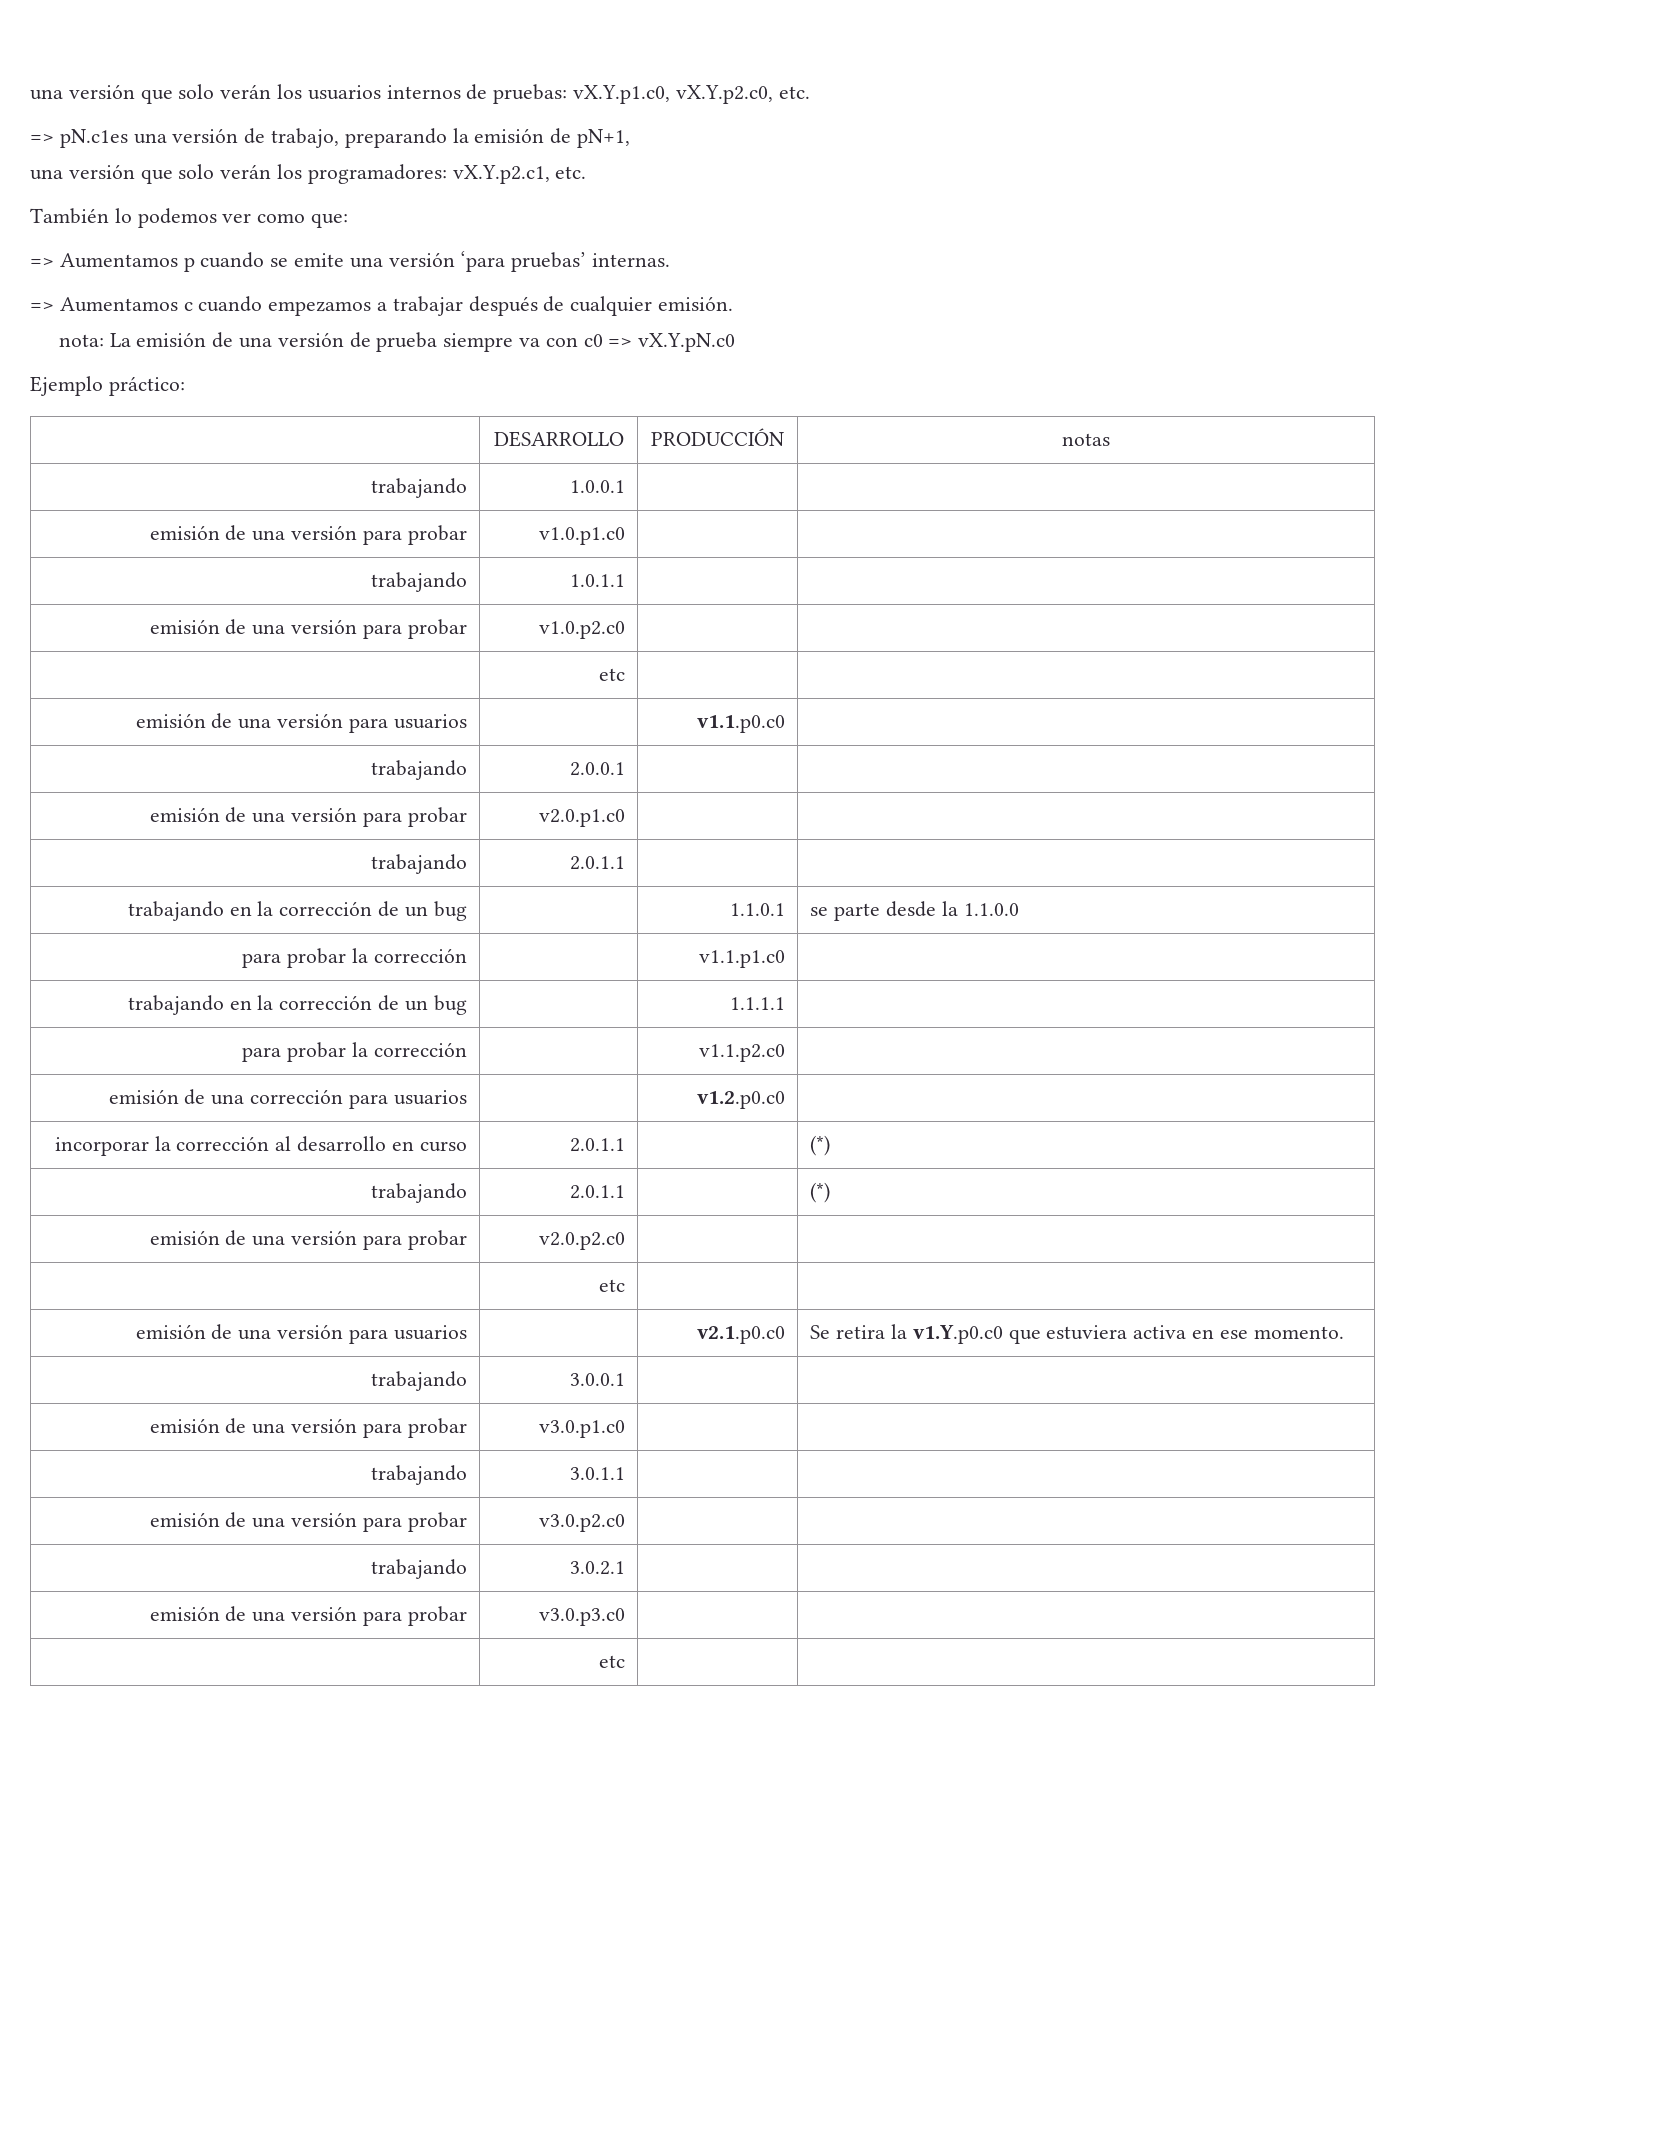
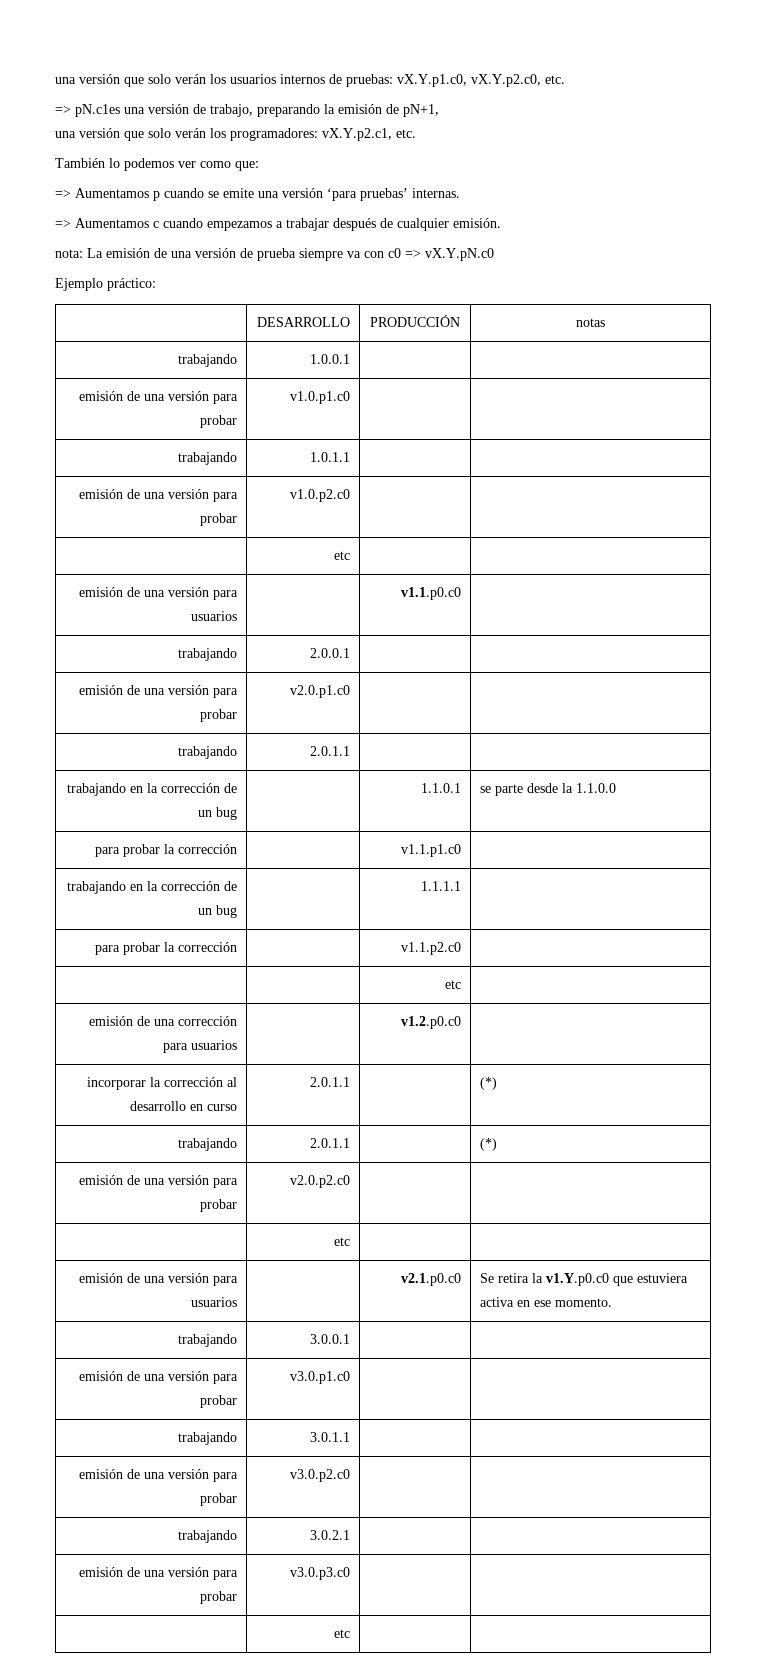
(785, 1053) none -> [445,980,462,989] // | | etc |

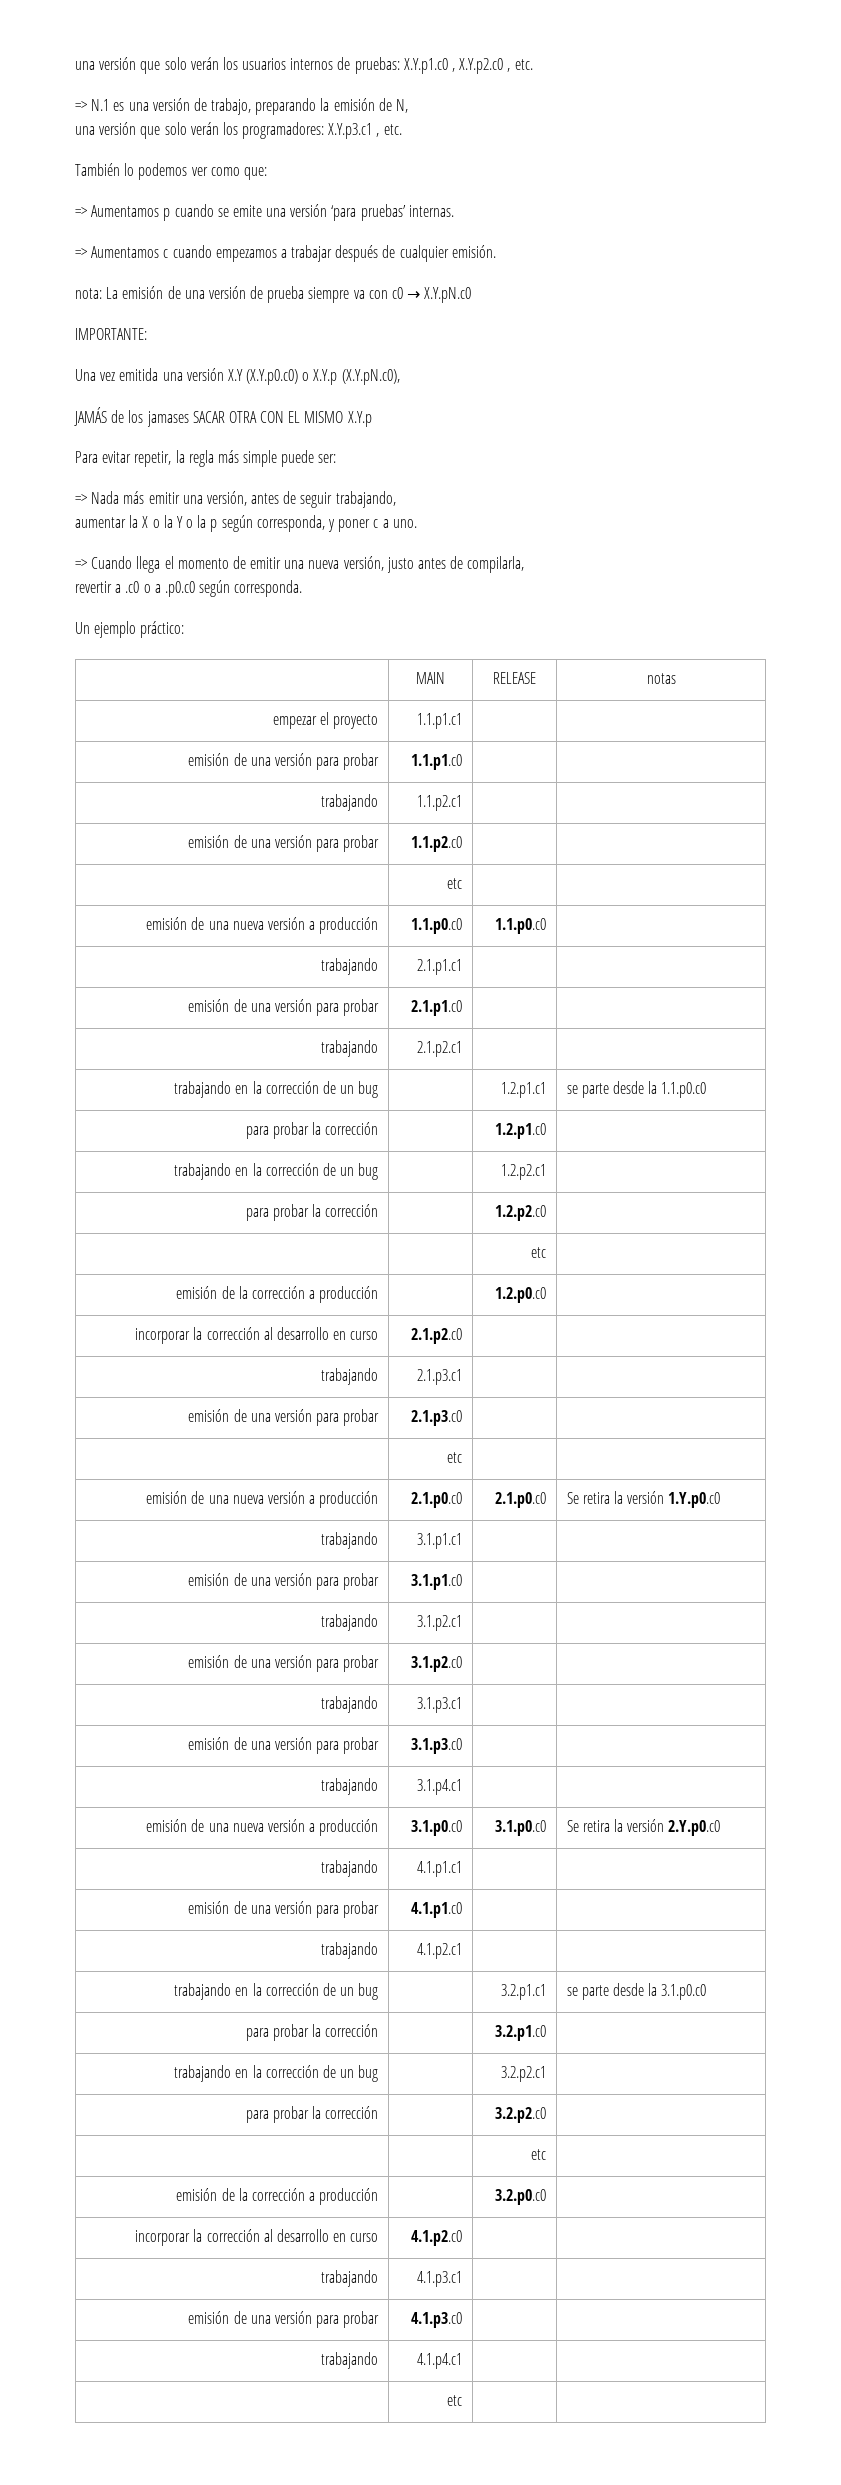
[397,74,541,87] vX.Y.p1.c0, vX.Y.p2.c0, -> [403,58,511,74] X.Y.p1.c0 , X.Y.p2.c0 ,
[75,104,120,117] pN.c1es -> [91,99,125,111] N.1 es
[403,104,439,117] pN+1, -> [396,99,409,113] N,
[322,128,392,141] vX.Y.p2.c1, -> [328,123,380,139] X.Y.p3.c1 ,
[405,248,494,261] [55,278,103,291] => vX.Y.pN.c0 // Ejemplo -> [407,287,472,303] [75,328,147,340] [75,368,400,385] [74,407,372,427] [75,450,337,467] [75,491,396,508] [75,515,417,532] [75,556,525,573] [75,580,303,597] [75,621,137,638] → X.Y.pN.c0 // IMPORTANTE: // Una vez emitida una versión X.Y (X.Y.p0.c0) o X.Y.p (X.Y.pN.c0), // JAMÁS de los jamases SACAR OTRA CON EL MISMO X.Y.p // Para evitar repetir, la regla más simple puede ser: // => Nada más emitir una versión, antes de seguir trabajando, // aumentar la X o la Y o la p según corresponda, y poner c a uno. // => Cuando llega el momento de emitir una nueva versión, justo antes de compilarla, // revertir a .c0 o a .p0.c0 según corresponda. // Un ejemplo
[256,317,350,327] [370,315,460,327] DESARROLLO | PRODUCCIÓN -> [416,672,445,684] [493,672,536,684] MAIN | RELEASE
[178,354,238,367] [310,354,351,364] [79,391,239,404] [200,415,238,428] [290,391,351,404] [178,452,238,465] [310,452,351,462] [79,489,239,502] [200,513,238,526] [290,489,351,502] [334,551,351,560] [79,587,239,600] [191,611,238,621] [401,587,462,600] [178,648,238,661] [310,648,351,658] [79,685,239,698] [200,709,238,722] [290,685,351,698] [178,746,238,759] [310,746,351,756] [67,783,238,796] [198,807,238,820] [421,783,462,793] [479,783,616,796] [95,844,238,857] [401,844,462,857] [67,881,238,894] [198,905,238,918] [421,881,462,891] [95,942,238,955] [401,942,462,955] [445,980,462,989] [89,1016,238,1026] [163,1040,238,1053] [401,1016,462,1029] [87,1077,238,1090] [130,1101,238,1111] [310,1077,351,1087] [479,1077,497,1090] [178,1138,238,1151] [310,1138,351,1148] [479,1138,497,1151] [79,1175,239,1188] [200,1199,238,1212] [290,1175,351,1188] [334,1237,351,1246] [79,1273,239,1286] [191,1297,238,1307] [401,1273,462,1286] [479,1273,688,1286] [479,1297,612,1307] [178,1334,238,1347] [310,1334,351,1344] [79,1371,239,1384] [200,1395,238,1408] [290,1371,351,1384] [178,1432,238,1445] [310,1432,351,1442] [79,1469,239,1482] [200,1493,238,1506] [290,1469,351,1482] [178,1530,238,1543] [310,1530,351,1540] [79,1567,239,1580] [200,1591,238,1604] [290,1567,351,1580] trabajando | 1.0.0.1 | | // emisión de una versión para probar | v1.0.p1.c0 | | // trabajando | 1.0.1.1 | | // emisión de una versión para probar | v1.0.p2.c0 | | // | etc | | // emisión de una versión para usuarios | | v1.1.p0.c0 | // trabajando | 2.0.0.1 | | // emisión de una versión para probar | v2.0.p1.c0 | | // trabajando | 2.0.1.1 | | // trabajando en la corrección de un bug | | 1.1.0.1 | se parte desde la 1.1.0.0 // para probar la corrección | | v1.1.p1.c0 | // trabajando en la corrección de un bug | | 1.1.1.1 | // para probar la corrección | | v1.1.p2.c0 | // | | etc | // emisión de una corrección para usuarios | | v1.2.p0.c0 | // incorporar la corrección al desarrollo en curso | 2.0.1.1 | | (*) // trabajando | 2.0.1.1 | | (*) // emisión de una versión para probar | v2.0.p2.c0 | | // | etc | | // emisión de una versión para usuarios | | v2.1.p0.c0 | Se retira la v1.Y.p0.c0 que estuviera activa en ese momento. // trabajando | 3.0.0.1 | | // emisión de una versión para probar | v3.0.p1.c0 | | // trabajando | 3.0.1.1 | | // emisión de una versión para probar | v3.0.p2.c0 | | // trabajando | 3.0.2.1 | | // emisión de una versión para probar | v3.0.p3.c0 -> [273,712,379,729] [417,713,463,729] [188,753,380,770] [411,754,463,770] [321,794,379,811] [417,795,463,811] [188,835,380,852] [411,836,463,852] [447,878,463,889] [146,917,379,934] [411,918,463,934] [495,918,547,934] [321,958,379,975] [417,959,463,975] [188,999,380,1016] [411,1000,463,1016] [321,1040,379,1057] [417,1041,463,1057] [174,1081,379,1098] [501,1082,547,1098] [566,1081,707,1098] [245,1122,379,1139] [495,1123,547,1139] [174,1163,379,1180] [501,1164,547,1180] [245,1204,379,1221] [495,1205,547,1221] [531,1247,547,1258] [176,1286,379,1303] [495,1287,547,1303] [135,1327,379,1344] [411,1328,463,1344] [321,1368,379,1385] [417,1369,463,1385] [188,1409,380,1426] [411,1410,463,1426] [447,1452,463,1463] [146,1491,379,1508] [411,1492,463,1508] [495,1492,547,1508] [566,1491,721,1508] [321,1532,379,1549] [417,1533,463,1549] [188,1573,380,1590] [411,1574,463,1590] [321,1614,379,1631] [417,1615,463,1631] [188,1655,380,1672] [411,1656,463,1672] [321,1696,379,1713] [417,1697,463,1713] [188,1737,380,1754] [411,1738,463,1754] [321,1778,379,1795] [417,1779,463,1795] [146,1819,379,1836] [411,1820,463,1836] [495,1820,547,1836] [566,1819,721,1836] [321,1860,379,1877] [417,1861,463,1877] [188,1901,380,1918] [411,1902,463,1918] [321,1942,379,1959] [417,1943,463,1959] [174,1983,379,2000] [501,1984,547,2000] [566,1983,707,2000] [245,2024,379,2041] [495,2025,547,2041] [174,2065,379,2082] [501,2066,547,2082] [245,2106,379,2123] [495,2107,547,2123] [531,2149,547,2160] [176,2188,379,2205] [495,2189,547,2205] [135,2229,379,2246] [411,2230,463,2246] [321,2270,379,2287] [417,2271,463,2287] [188,2311,380,2328] [411,2312,463,2328] [321,2352,379,2369] [417,2353,463,2369] empezar el proyecto | 1.1.p1.c1 | | // emisión de una versión para probar | 1.1.p1.c0 | | // trabajando | 1.1.p2.c1 | | // emisión de una versión para probar | 1.1.p2.c0 | | // | etc | | // emisión de una nueva versión a producción | 1.1.p0.c0 | 1.1.p0.c0 | // trabajando | 2.1.p1.c1 | | // emisión de una versión para probar | 2.1.p1.c0 | | // trabajando | 2.1.p2.c1 | | // trabajando en la corrección de un bug | | 1.2.p1.c1 | se parte desde la 1.1.p0.c0 // para probar la corrección | | 1.2.p1.c0 | // trabajando en la corrección de un bug | | 1.2.p2.c1 | // para probar la corrección | | 1.2.p2.c0 | // | | etc | // emisión de la corrección a producción | | 1.2.p0.c0 | // incorporar la corrección al desarrollo en curso | 2.1.p2.c0 | | // trabajando | 2.1.p3.c1 | | // emisión de una versión para probar | 2.1.p3.c0 | | // | etc | | // emisión de una nueva versión a producción | 2.1.p0.c0 | 2.1.p0.c0 | Se retira la versión 1.Y.p0.c0 // trabajando | 3.1.p1.c1 | | // emisión de una versión para probar | 3.1.p1.c0 | | // trabajando | 3.1.p2.c1 | | // emisión de una versión para probar | 3.1.p2.c0 | | // trabajando | 3.1.p3.c1 | | // emisión de una versión para probar | 3.1.p3.c0 | | // trabajando | 3.1.p4.c1 | | // emisión de una nueva versión a producción | 3.1.p0.c0 | 3.1.p0.c0 | Se retira la versión 2.Y.p0.c0 // trabajando | 4.1.p1.c1 | | // emisión de una versión para probar | 4.1.p1.c0 | | // trabajando | 4.1.p2.c1 | | // trabajando en la corrección de un bug | | 3.2.p1.c1 | se parte desde la 3.1.p0.c0 // para probar la corrección | | 3.2.p1.c0 | // trabajando en la corrección de un bug | | 3.2.p2.c1 | // para probar la corrección | | 3.2.p2.c0 | // | | etc | // emisión de la corrección a producción | | 3.2.p0.c0 | // incorporar la corrección al desarrollo en curso | 4.1.p2.c0 | | // trabajando | 4.1.p3.c1 | | // emisión de una versión para probar | 4.1.p3.c0 | | // trabajando | 4.1.p4.c1

